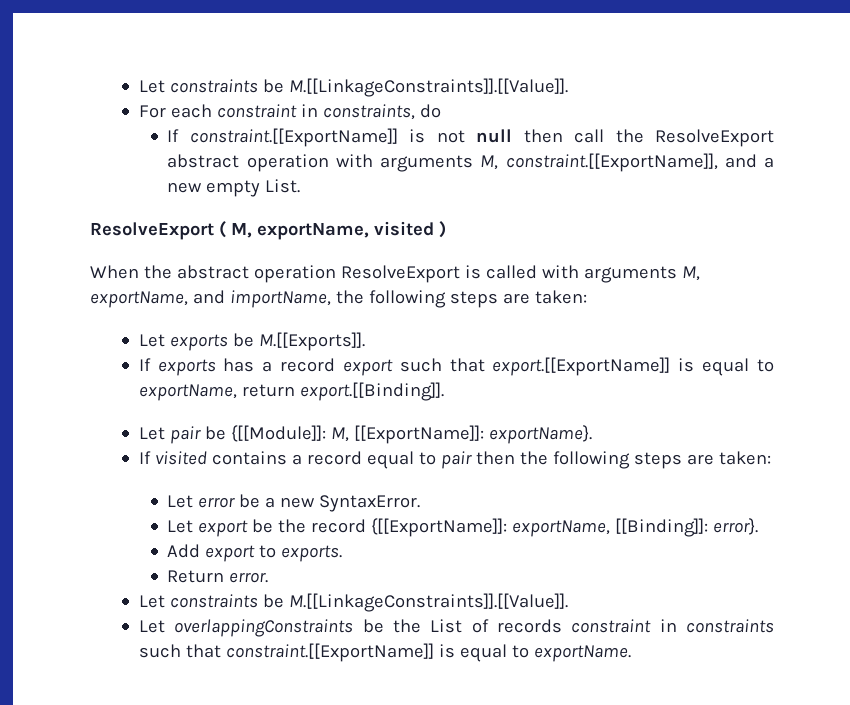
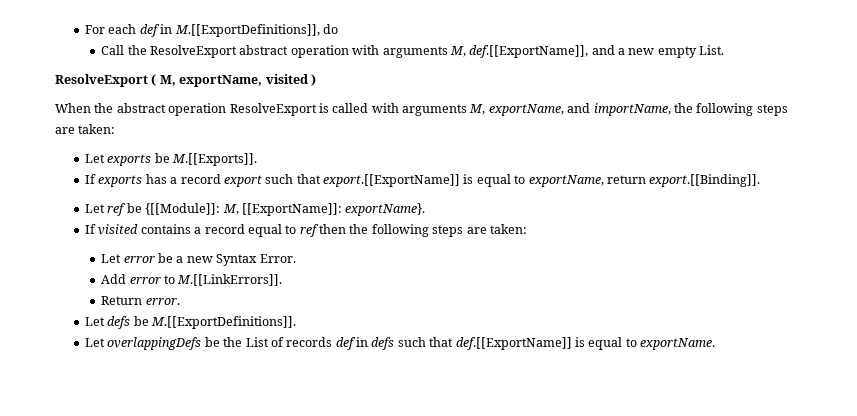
[138,78,568,97] [138,104,441,120] [167,128,605,147] Let constraints be M.[[LinkageConstraints]].[[Value]]. // For each constraint in constraints, do // If constraint.[[ExportName]] is not null then call -> [85,24,338,37] [101,45,125,55] For each def in M.[[ExportDefinitions]], do // Call
[505,153,718,172] constraint.[[ExportName]], -> [469,45,589,58] def.[[ExportName]],
[169,426,201,444] pair -> [107,203,127,216] ref
[440,451,472,469] pair -> [299,224,319,237] ref
[319,495,421,512] [167,518,759,537] [167,544,343,562] SyntaxError. // Let export be the record {[[ExportName]]: exportName, [[Binding]]: error}. // Add export to exports. -> [216,254,296,266] [101,274,283,286] Syntax Error. // Add error to M.[[LinkErrors]].
[169,593,568,612] [138,619,354,637] constraints be M.[[LinkageConstraints]].[[Value]]. // Let overlappingConstraints -> [107,316,297,329] [85,337,202,350] defs be M.[[ExportDefinitions]]. // Let overlappingDefs
[571,619,774,633] [138,643,434,662] constraint in constraints such that constraint.[[ExportName]] -> [335,337,572,350] def in defs such that def.[[ExportName]]

